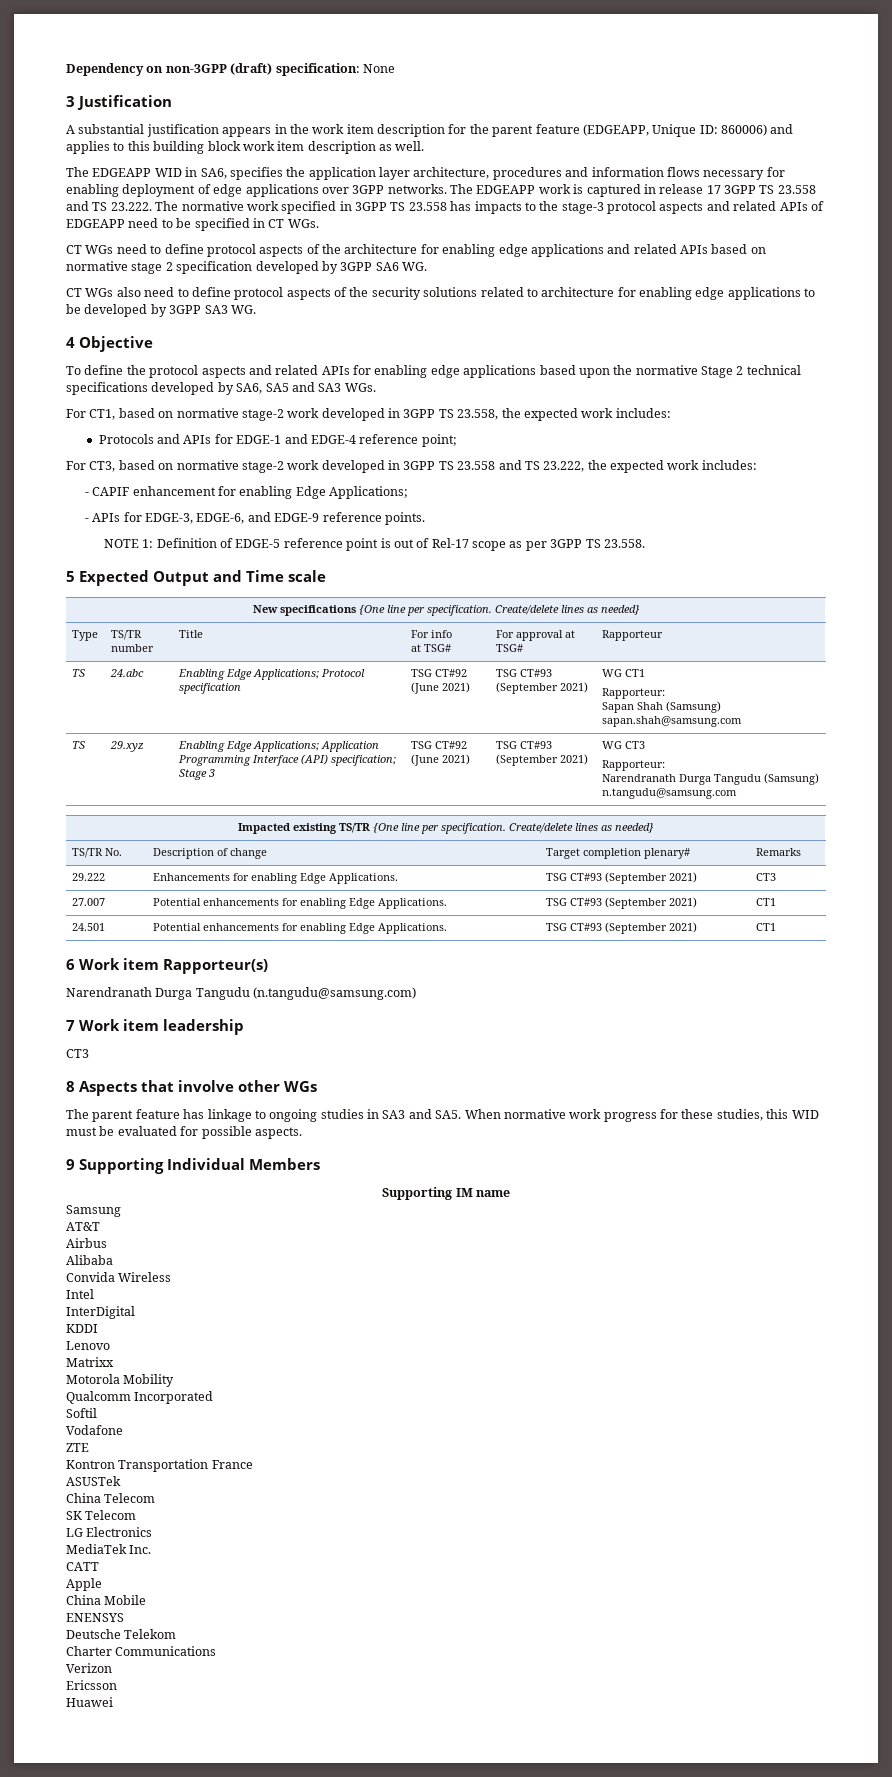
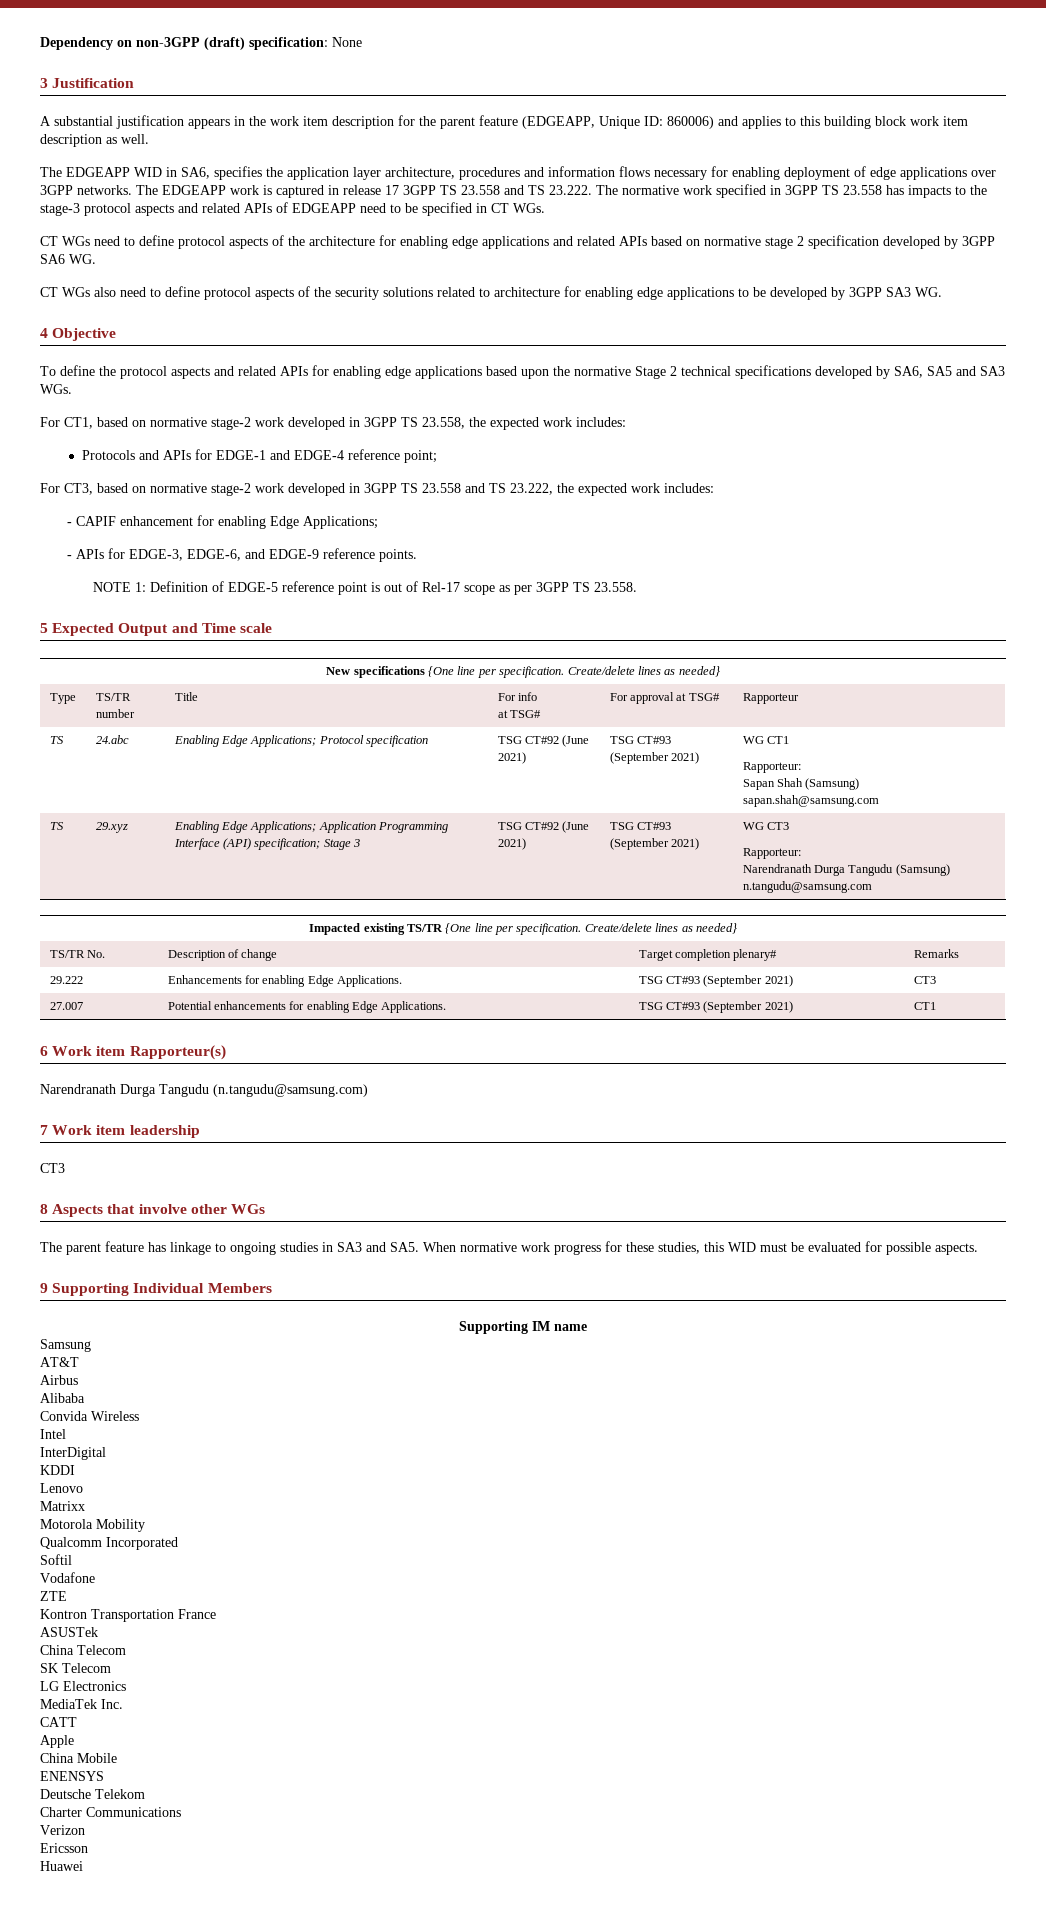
[72,923,106,931] [153,923,448,934] [546,922,698,934] [756,923,777,931] // 24.501 | Potential enhancements for enabling Edge Applications. | TSG CT#93 (September 2021) | CT1 -> (936, 1006) none

